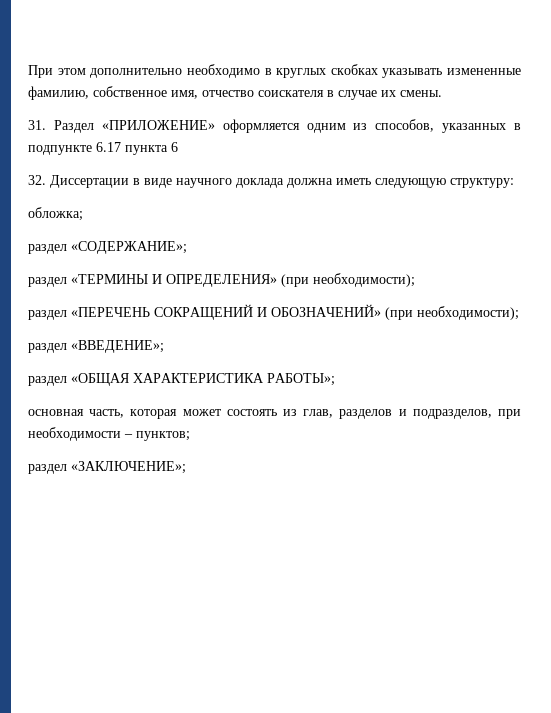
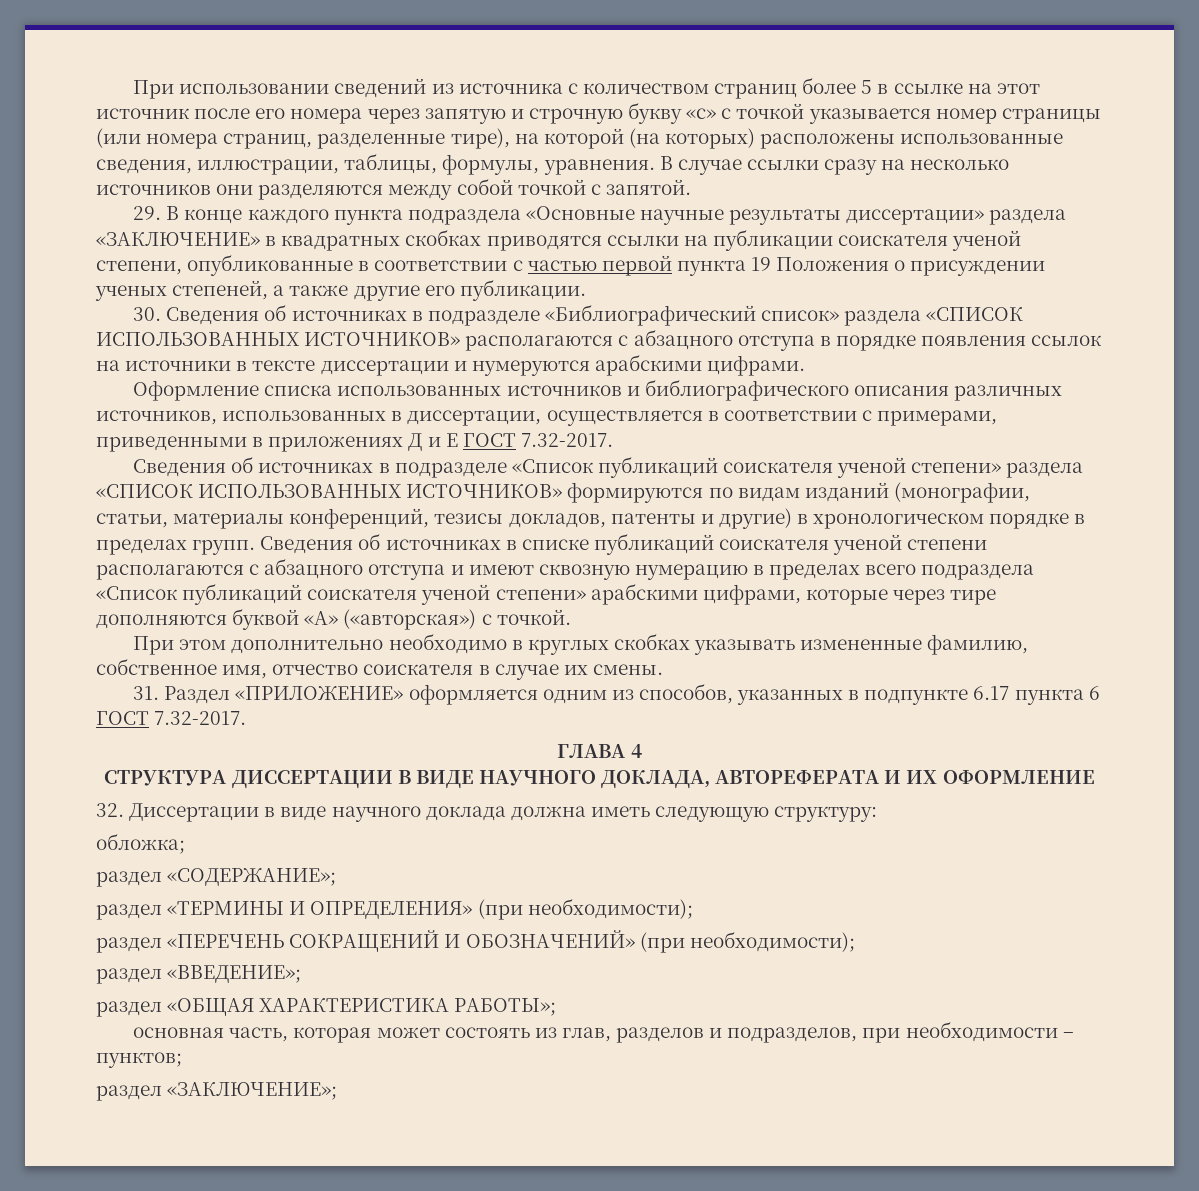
[28,65,53,78] При -> [133,77,1040,99] [96,102,1101,124] [96,128,1064,149] [96,153,1010,175] [96,178,691,200] [133,206,1067,225] [96,229,1022,251] [96,254,1046,276] [95,279,586,301] [133,304,1024,326] [96,329,1103,351] [96,354,806,376] [133,379,1063,401] [96,410,998,426] [96,433,613,452] [133,456,1084,478] [96,482,1030,503] [96,508,1086,529] [96,533,988,555] [96,558,1035,580] [96,583,997,605] [96,608,571,630] [133,636,175,655] При использовании сведений из источника с количеством страниц более 5 в ссылке на этот источник после его номера через запятую и строчную букву «с» с точкой указывается номер страницы (или номера страниц, разделенные тире), на которой (на которых) расположены использованные сведения, иллюстрации, таблицы, формулы, уравнения. В случае ссылки сразу на несколько источников они разделяются между собой точкой с запятой. // 29. В конце каждого пункта подраздела «Основные научные результаты диссертации» раздела «ЗАКЛЮЧЕНИЕ» в квадратных скобках приводятся ссылки на публикации соискателя ученой степени, опубликованные в соответствии с частью первой пункта 19 Положения о присуждении ученых степеней, а также другие его публикации. // 30. Сведения об источниках в подразделе «Библиографический список» раздела «СПИСОК ИСПОЛЬЗОВАННЫХ ИСТОЧНИКОВ» располагаются с абзацного отступа в порядке появления ссылок на источники в тексте диссертации и нумеруются арабскими цифрами. // Оформление списка использованных источников и библиографического описания различных источников, использованных в диссертации, осуществляется в соответствии с примерами, приведенными в приложениях Д и Е ГОСТ 7.32-2017. // Сведения об источниках в подразделе «Список публикаций соискателя ученой степени» раздела «СПИСОК ИСПОЛЬЗОВАННЫХ ИСТОЧНИКОВ» формируются по видам изданий (монографии, статьи, материалы конференций, тезисы докладов, патенты и другие) в хронологическом порядке в пределах групп. Сведения об источниках в списке публикаций соискателя ученой степени располагаются с абзацного отступа и имеют сквозную нумерацию в пределах всего подраздела «Список публикаций соискателя ученой степени» арабскими цифрами, которые через тире дополняются буквой «А» («авторская») с точкой. // При
(178, 147) none -> [96,711,247,725] [557,744,642,758] [104,770,1095,789] ГОСТ 7.32-2017. // ГЛАВА 4 // СТРУКТУРА ДИССЕРТАЦИИ В ВИДЕ НАУЧНОГО ДОКЛАДА, АВТОРЕФЕРАТА И ИХ ОФОРМЛЕНИЕ

